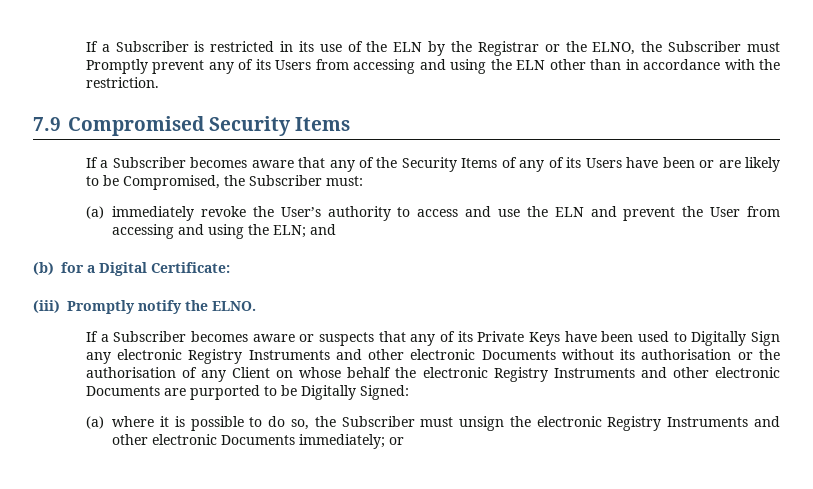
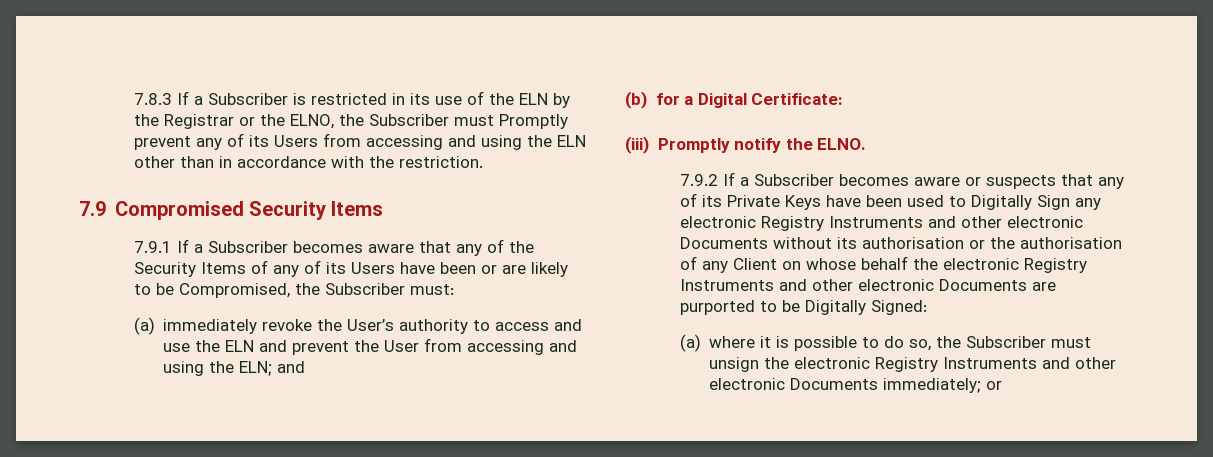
(85, 46) none -> [133,93,172,105] 7.8.3
(351, 124) none -> [133,241,172,253] 7.9.1
(256, 306) none -> [679,174,718,186] 7.9.2

